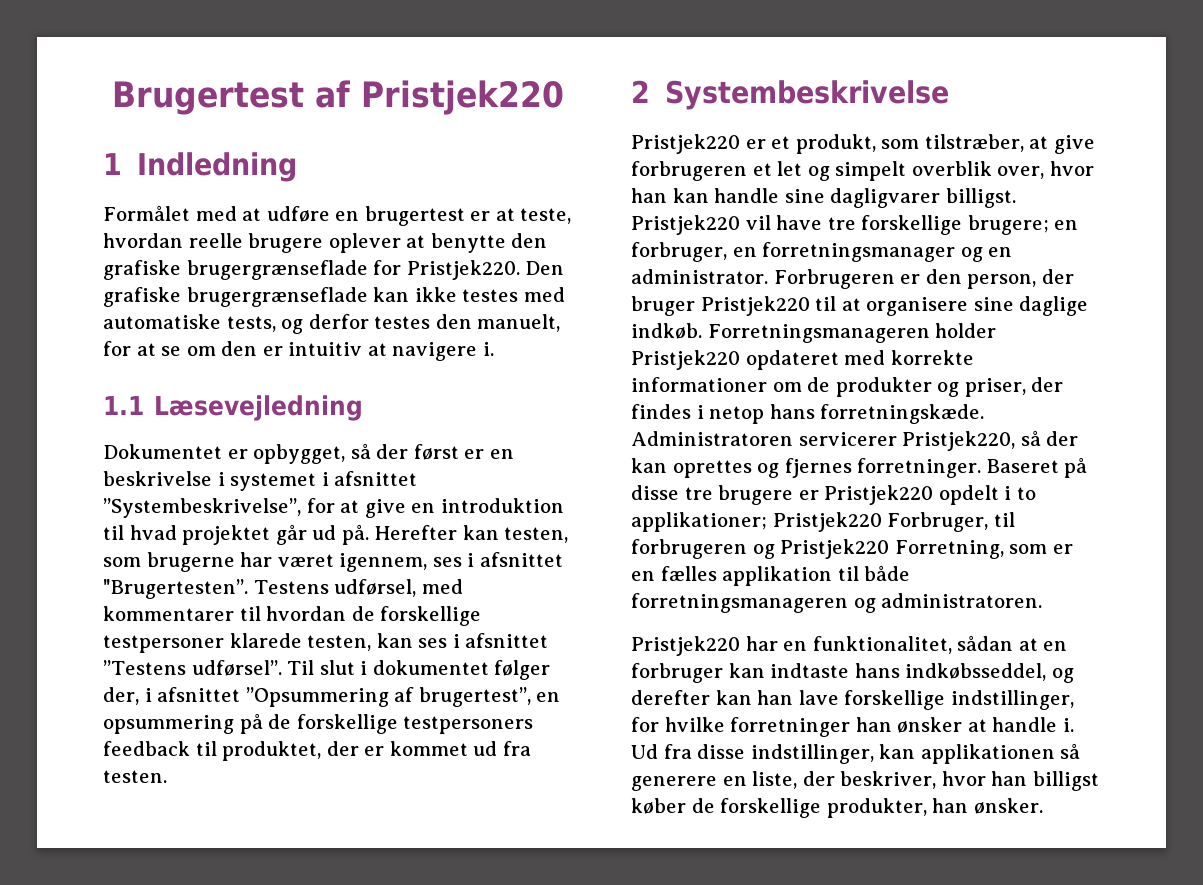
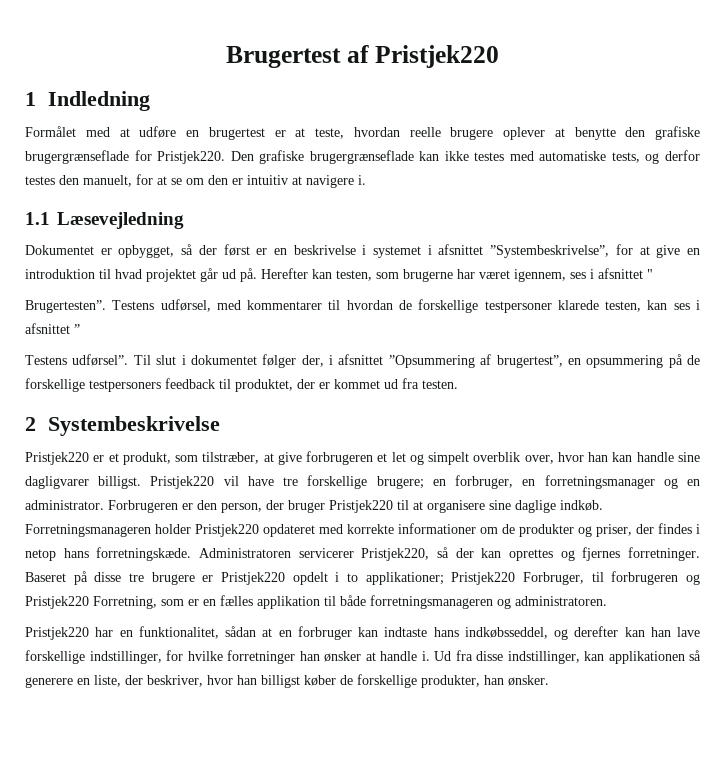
[103,579,248,599] "Brugertesten”. -> [647,269,653,279] [25,300,106,313] " // Brugertesten”.
[103,660,186,675] ”Testens -> [74,324,80,334] [25,355,67,365] ” // Testens

